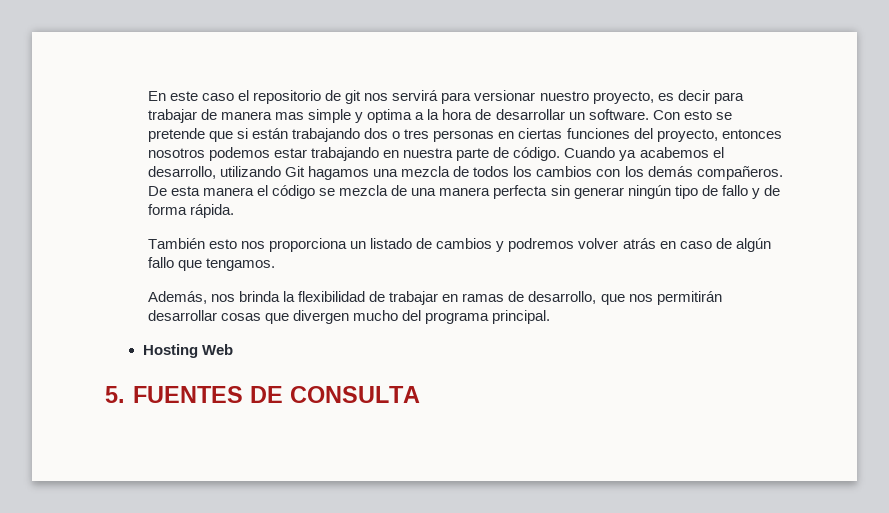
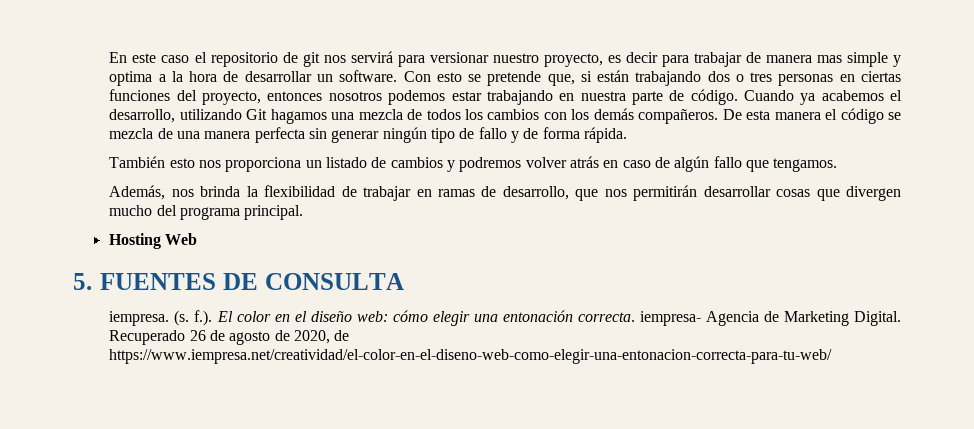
[209,131,234,142] que -> [547,74,575,86] que,
(420, 394) none -> [109,310,902,326] [109,330,350,345] [109,349,833,364] // iempresa. (s. f.). El color en el diseño web: cómo elegir una entonación correcta. iempresa- Agencia de Marketing Digital. Recuperado 26 de agosto de 2020, de https://www.iempresa.net/creatividad/el-color-en-el-diseno-web-como-elegir-una-entonacion-correcta-para-tu-web/

